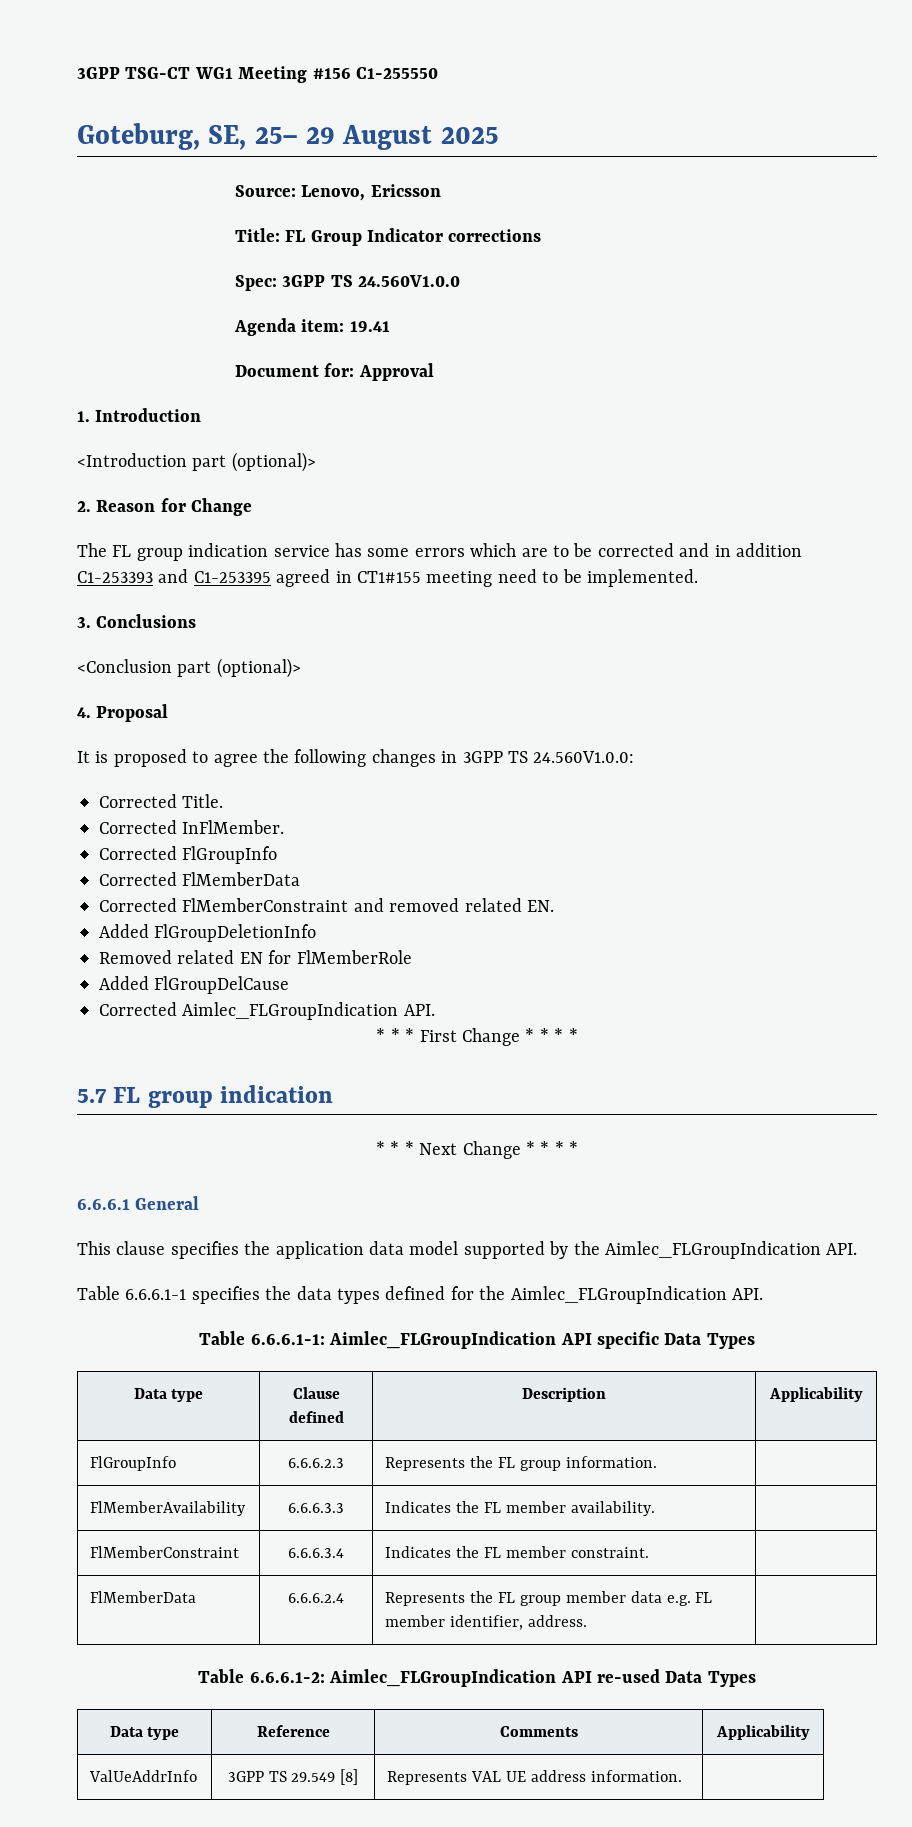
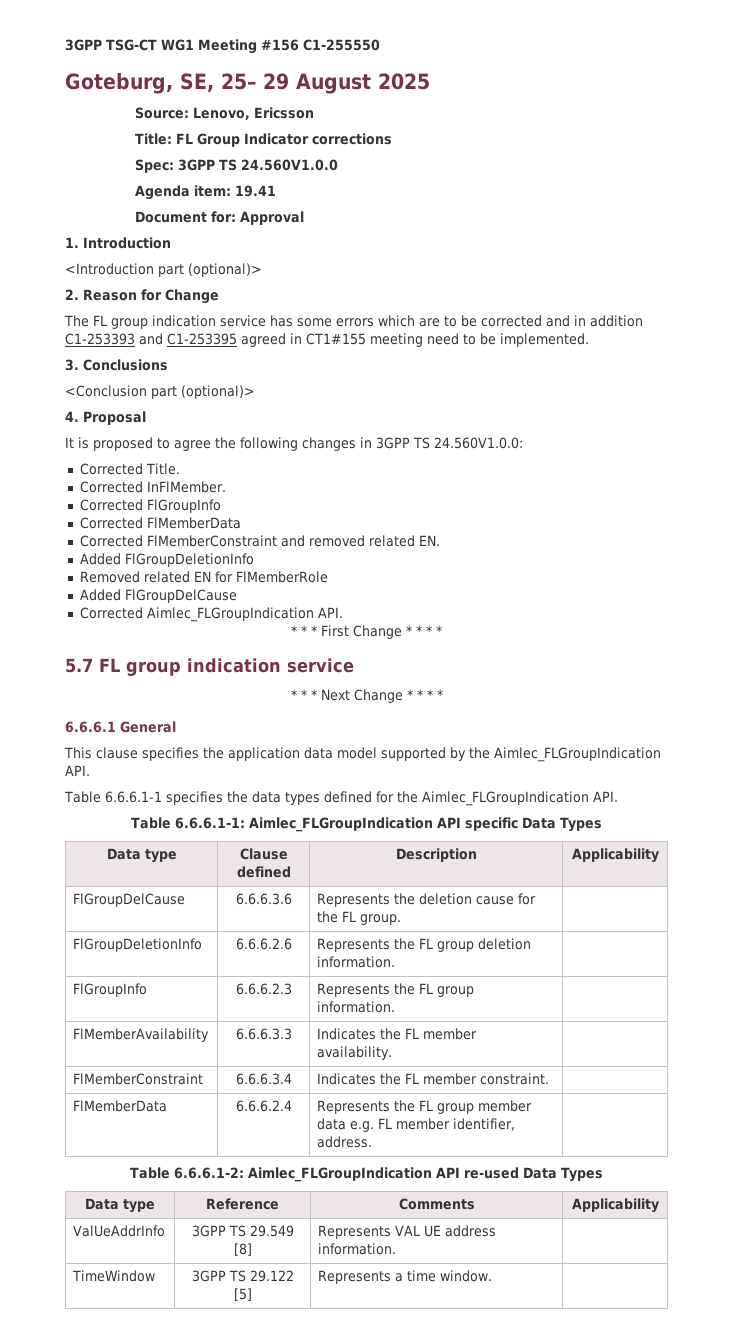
(333, 1094) none -> [287,658,354,673] service
(863, 1394) none -> [73,893,186,907] [235,893,292,905] [317,893,537,907] [317,911,402,925] [73,938,203,952] [235,938,292,950] [317,938,532,952] [317,956,396,968] // FlGroupDelCause | 6.6.6.3.6 | Represents the deletion cause for the FL group. | // FlGroupDeletionInfo | 6.6.6.2.6 | Represents the FL group deletion information. |
(682, 1776) none -> [72,1270,156,1282] [191,1270,294,1282] [233,1288,252,1301] [318,1270,493,1284] // TimeWindow | 3GPP TS 29.122 [5] | Represents a time window. |

